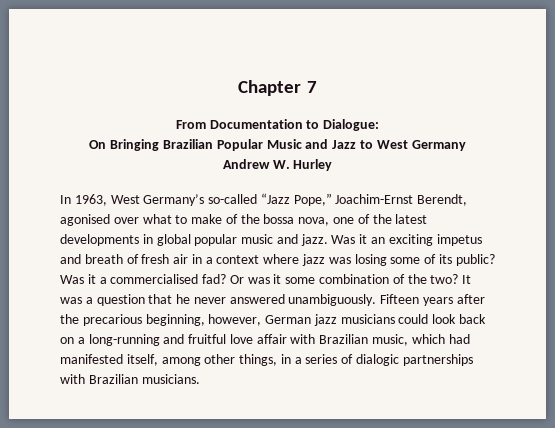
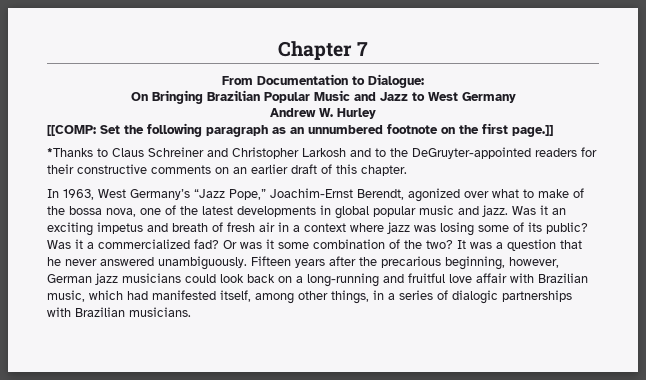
(333, 165) none -> [47,123,553,137] [47,147,597,159] [47,164,407,176] // [[COMP: Set the following paragraph as an unnumbered footnote on the first page.]] // *Thanks to Claus Schreiner and Christopher Larkosh and to the DeGruyter-appointed readers for their constructive comments on an earlier draft of this chapter.
[208,194,258,204] so-called -> (190, 194) none
[60,214,110,226] agonised -> [408,188,460,202] agonized
[110,274,199,284] commercialised -> [98,239,190,249] commercialized

